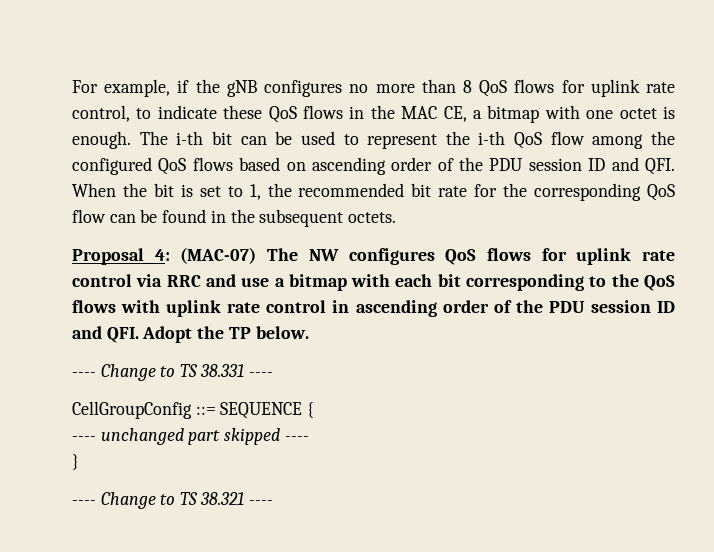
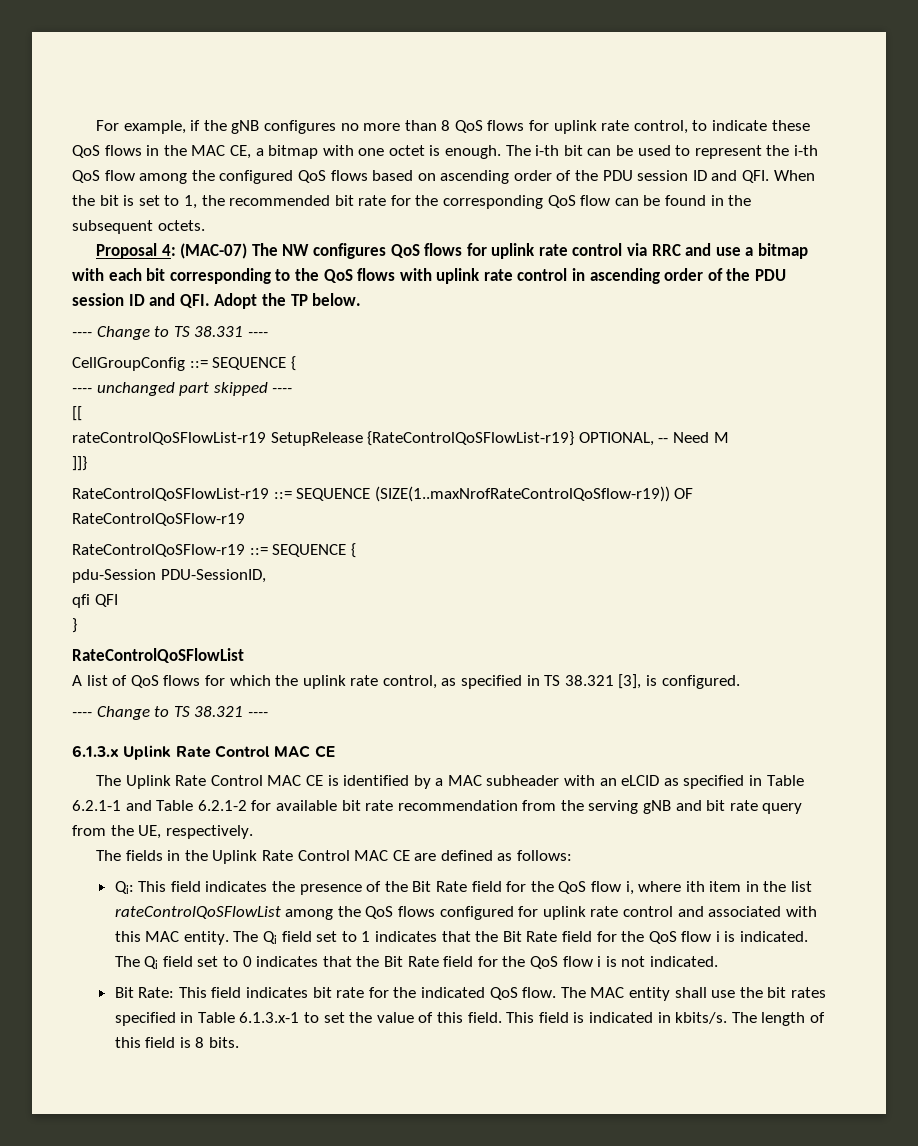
[72,454,79,470] } -> [72,406,82,421] [72,431,729,446] [72,456,87,471] [72,486,694,502] [72,513,245,526] [72,543,356,558] [72,569,266,583] [72,594,118,608] [72,618,77,633] [72,648,244,663] [72,674,740,689] [[ // rateControlQoSFlowList-r19 SetupRelease {RateControlQoSFlowList-r19} OPTIONAL, -- Need M // ]]} // RateControlQoSFlowList-r19 ::= SEQUENCE (SIZE(1..maxNrofRateControlQoSflow-r19)) OF RateControlQoSFlow-r19 // RateControlQoSFlow-r19 ::= SEQUENCE { // pdu-Session PDU-SessionID, // qfi QFI // } // RateControlQoSFlowList // A list of QoS flows for which the uplink rate control, as specified in TS 38.321 [3], is configured.
(273, 502) none -> [72,745,335,760] [95,775,804,789] [72,800,803,814] [72,825,253,839] [95,850,573,864] [114,881,813,895] [114,906,817,920] [114,931,809,945] [114,956,718,969] [114,987,826,1001] [114,1012,825,1026] [114,1037,240,1048] // 6.1.3.x Uplink Rate Control MAC CE // The Uplink Rate Control MAC CE is identified by a MAC subheader with an eLCID as specified in Table 6.2.1-1 and Table 6.2.1-2 for available bit rate recommendation from the serving gNB and bit rate query from the UE, respectively. // The fields in the Uplink Rate Control MAC CE are defined as follows: // Qi: This field indicates the presence of the Bit Rate field for the QoS flow i, where ith item in the list rateControlQoSFlowList among the QoS flows configured for uplink rate control and associated with this MAC entity. The Qi field set to 1 indicates that the Bit Rate field for the QoS flow i is indicated. The Qi field set to 0 indicates that the Bit Rate field for the QoS flow i is not indicated. // Bit Rate: This field indicates bit rate for the indicated QoS flow. The MAC entity shall use the bit rates specified in Table 6.1.3.x-1 to set the value of this field. This field is indicated in kbits/s. The length of this field is 8 bits.

